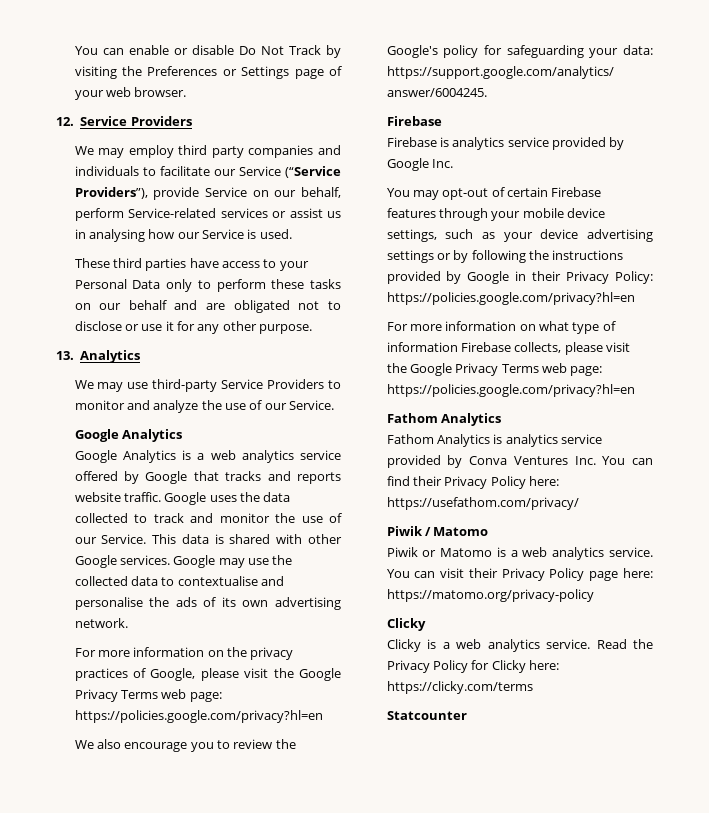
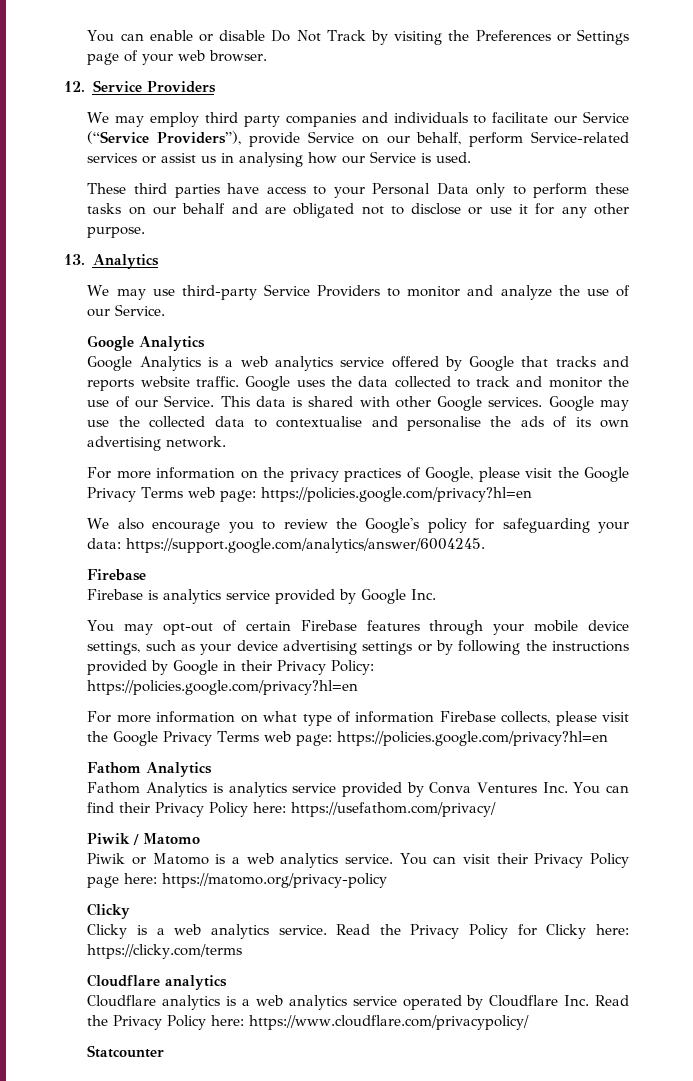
(533, 687) none -> [87,974,228,990] [87,995,629,1010] [87,1015,530,1030] // Cloudflare analytics // Cloudflare analytics is a web analytics service operated by Cloudflare Inc. Read the Privacy Policy here: https://www.cloudflare.com/privacypolicy/

